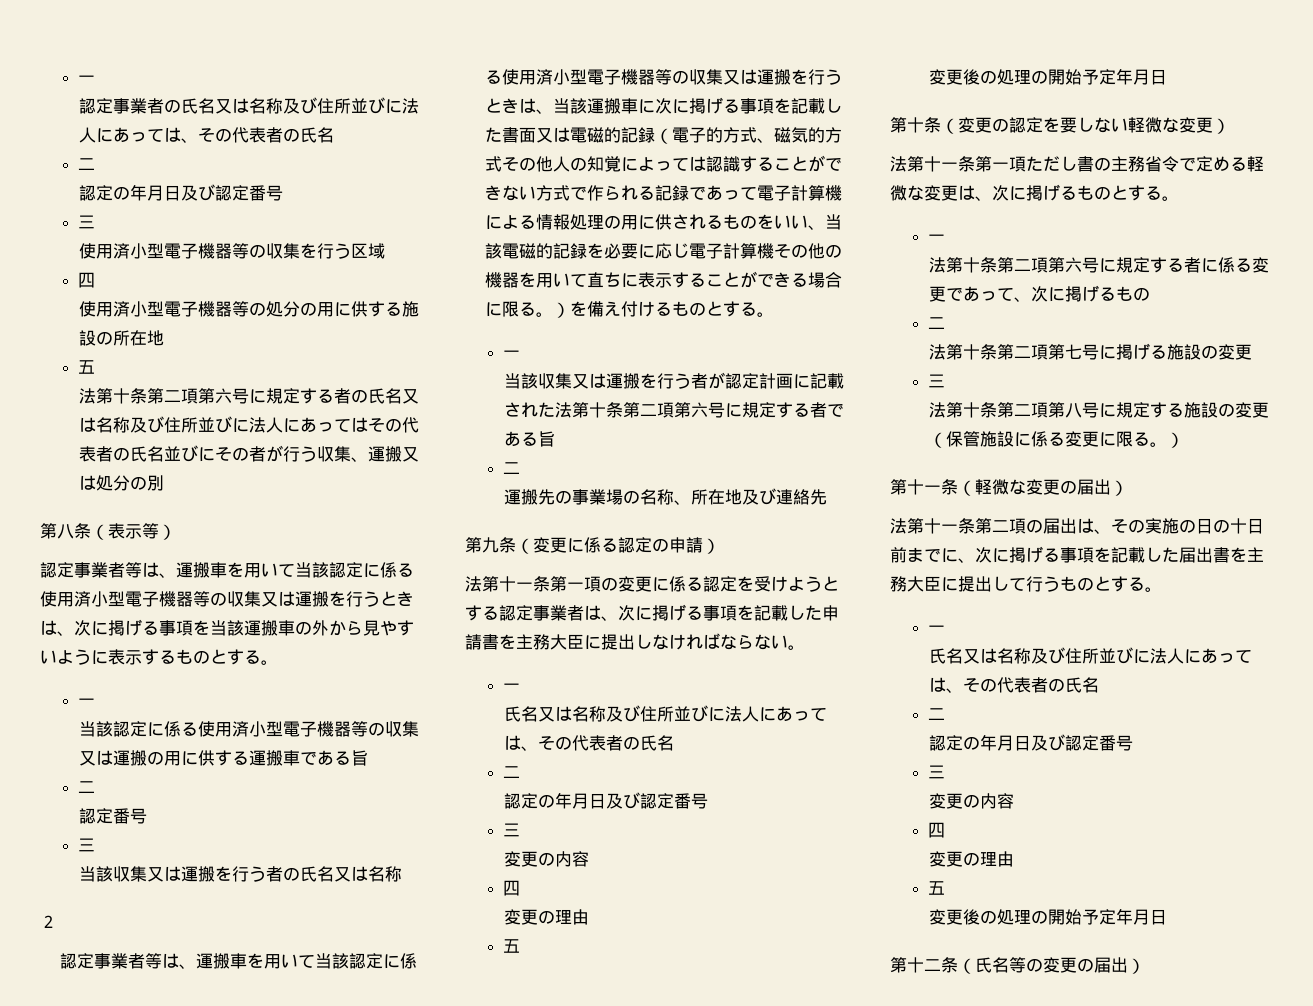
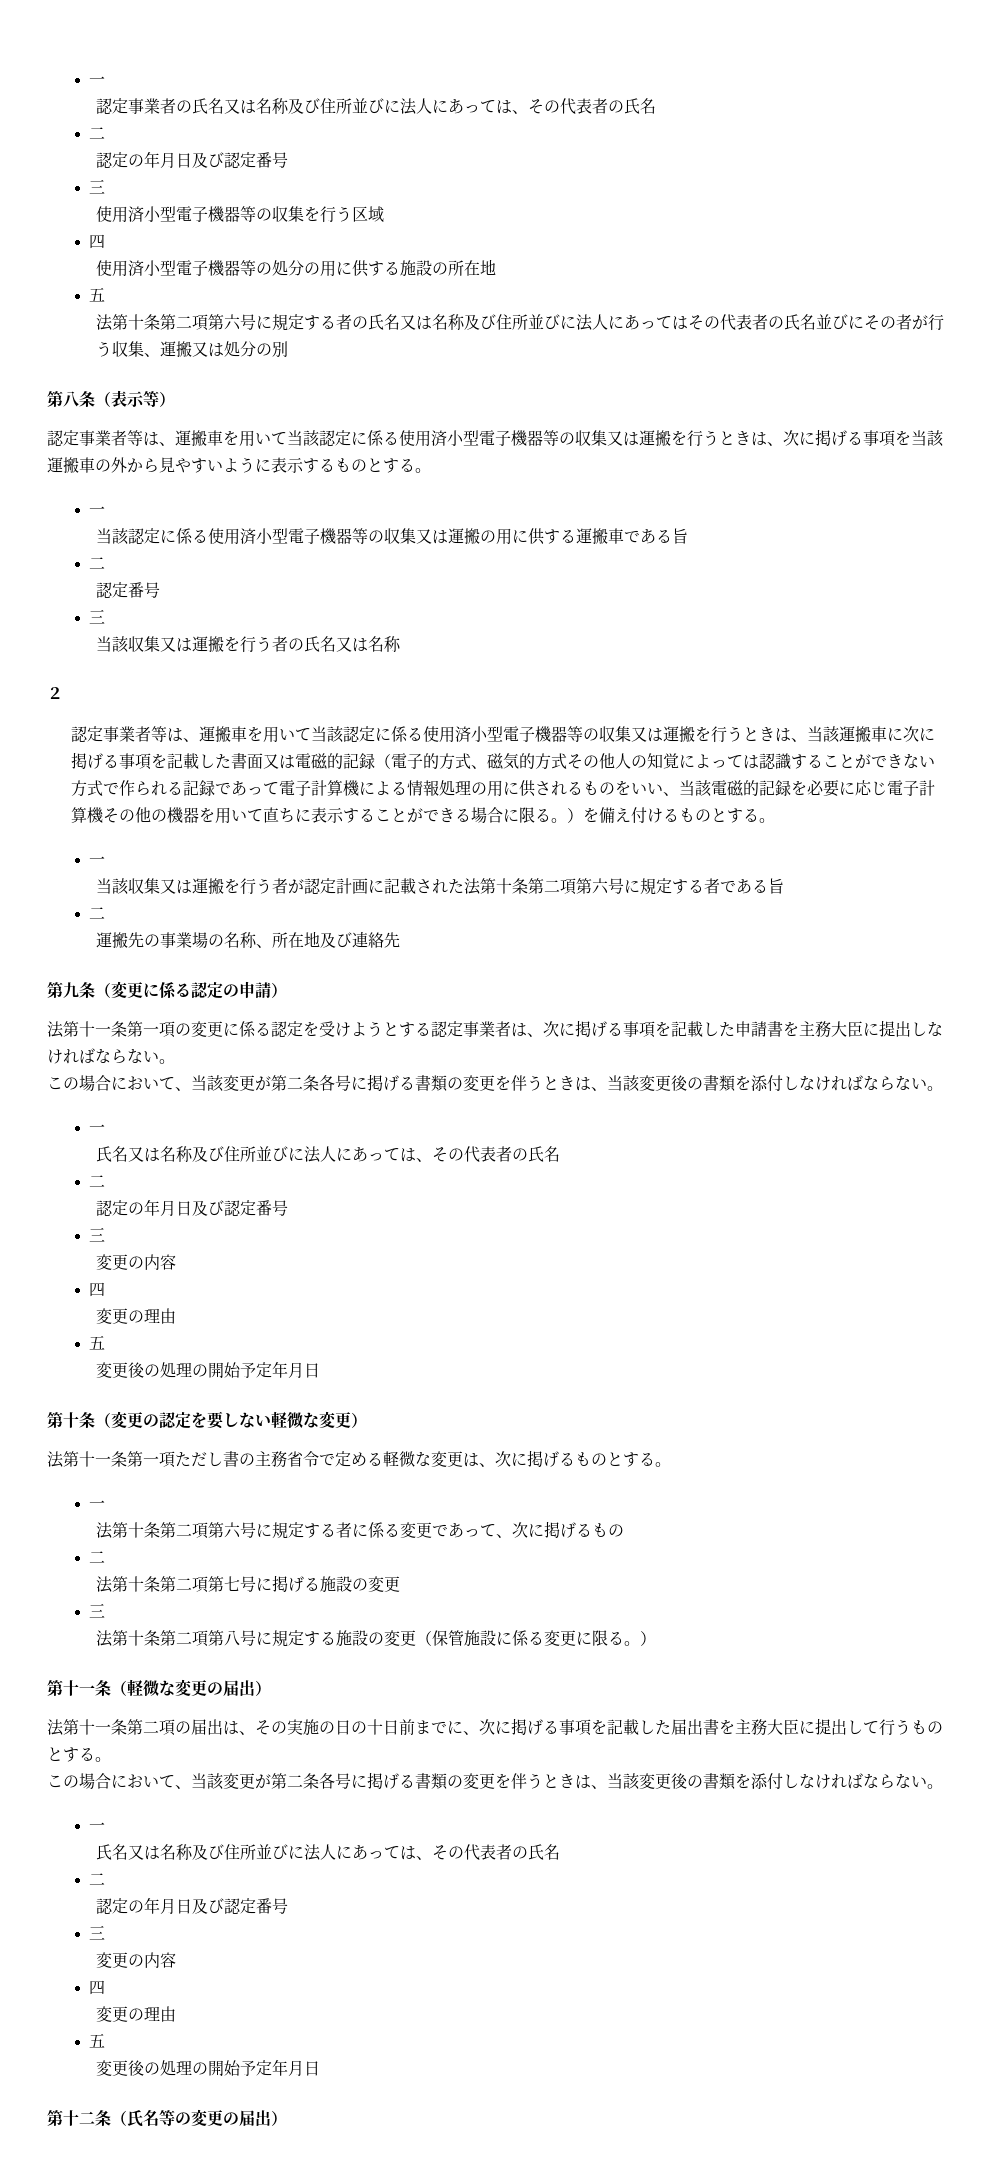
(805, 647) none -> [47,1074,943,1092] // この場合において、当該変更が第二条各号に掲げる書類の変更を伴うときは、当該変更後の書類を添付しなければならない。
(1162, 589) none -> [47,1772,943,1790] // この場合において、当該変更が第二条各号に掲げる書類の変更を伴うときは、当該変更後の書類を添付しなければならない。

